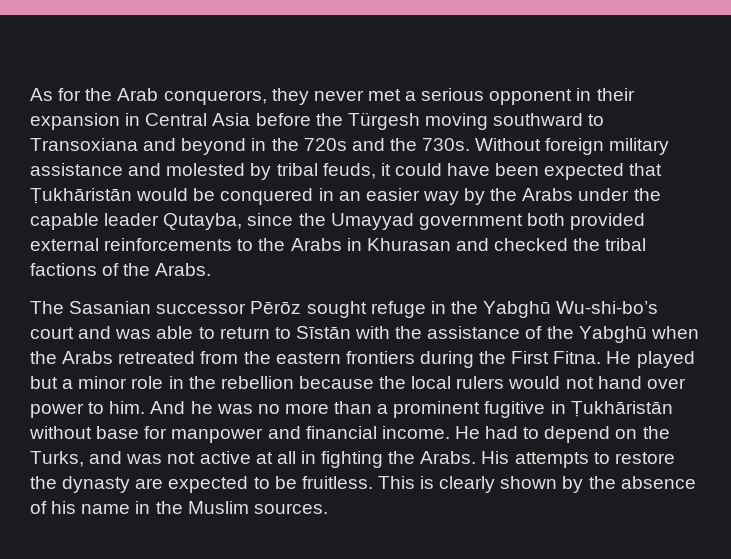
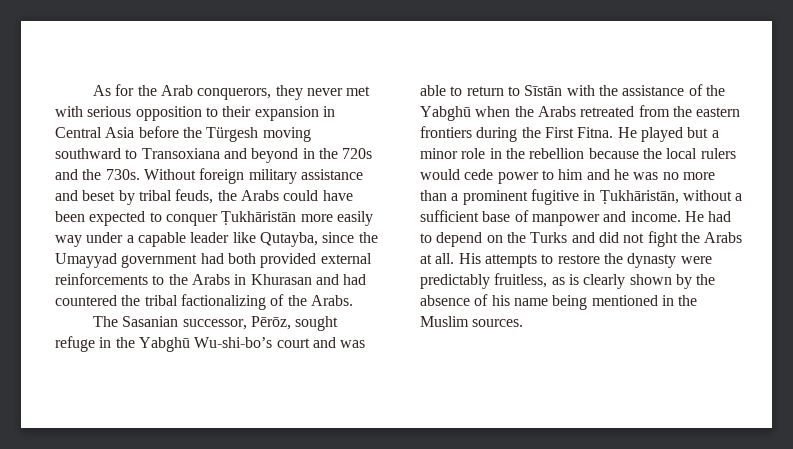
[405,88,592,105] a serious opponent in -> [55,106,218,121] with serious opposition to
[166,163,246,176] molested -> [82,190,116,201] beset
[380,163,391,176] it -> [217,190,279,201] the Arabs
[629,163,663,176] [30,188,661,205] that Ṭukhāristān would be conquered in an easier way by the Arabs under the -> [149,211,373,226] [55,232,134,247] to conquer Ṭukhāristān more easily way under a
(160, 219) none -> [232,232,256,243] like
(523, 222) none -> [200,253,224,264] had
[494,238,569,251] checked -> [343,274,367,285] [55,295,117,306] had countered
[30,263,97,276] factions -> [180,294,266,310] factionalizing
[156,301,302,314] successor Pērōz -> [182,316,291,330] successor, Pērōz,
[565,376,686,389] [30,401,186,418] not hand over power to him. And -> [464,169,610,184] cede power to him and
[570,401,673,417] [29,426,168,439] Ṭukhāristān without base for -> [599,190,743,204] [420,210,529,222] Ṭukhāristān, without a sufficient base of
[305,426,377,439] financial -> (627, 216) none
[30,451,477,468] Turks, and was not active at all in fighting the Arabs. -> [530,231,743,247] [420,253,455,264] Turks and did not fight the Arabs at all.
[135,476,415,493] are expected to be fruitless. This -> [680,256,712,264] [420,273,565,289] were predictably fruitless, as
(131, 509) none -> [552,295,658,310] being mentioned

